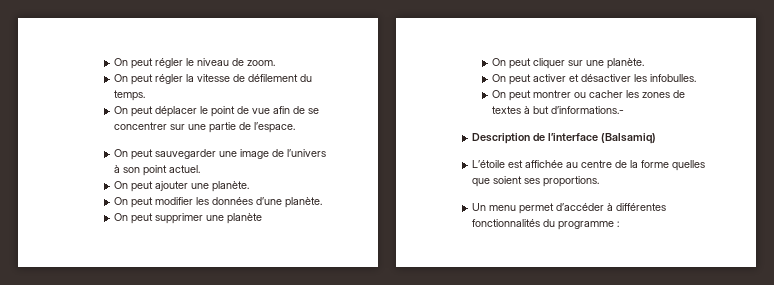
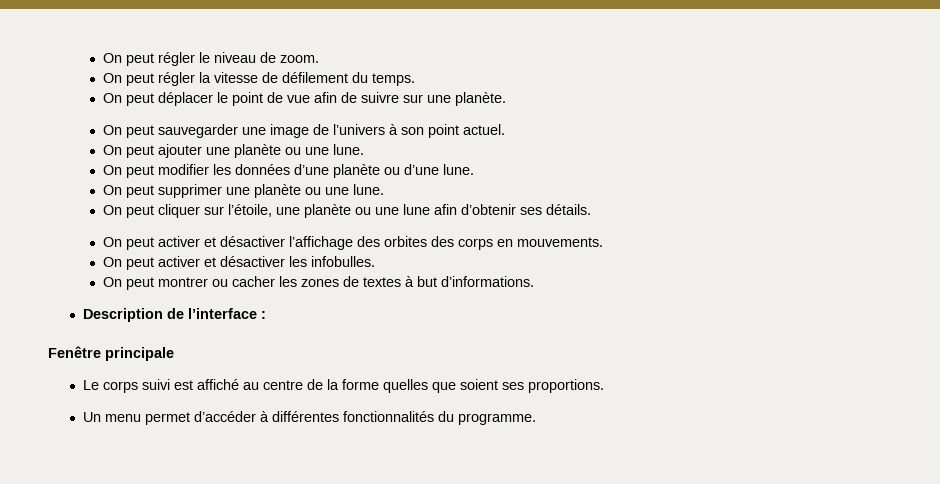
[307,108,319,114] [113,122,295,133] se concentrer sur une partie de l’espace. -> [360,92,506,106] suivre sur une planète.
[211,181,249,192] planète. -> [233,144,364,158] planète ou une lune.
[284,197,322,208] planète. -> [332,164,474,178] planète ou d’une lune.
(262, 218) none -> [304,184,384,195] ou une lune.
[585,58,644,69] une planète. -> [227,204,591,218] [102,236,603,250] l’étoile, une planète ou une lune afin d’obtenir ses détails. // On peut activer et désactiver l’affichage des orbites des corps en mouvements.
[550,106,624,114] d’informations.- -> [440,276,534,287] d’informations.
[601,133,657,144] [472,160,564,168] (Balsamiq) // L’étoile est affichée -> [261,311,267,319] [48,346,174,361] [83,379,240,393] : // Fenêtre principale // Le corps suivi est affiché
[558,221,620,230] programme : -> [458,413,537,425] programme.

